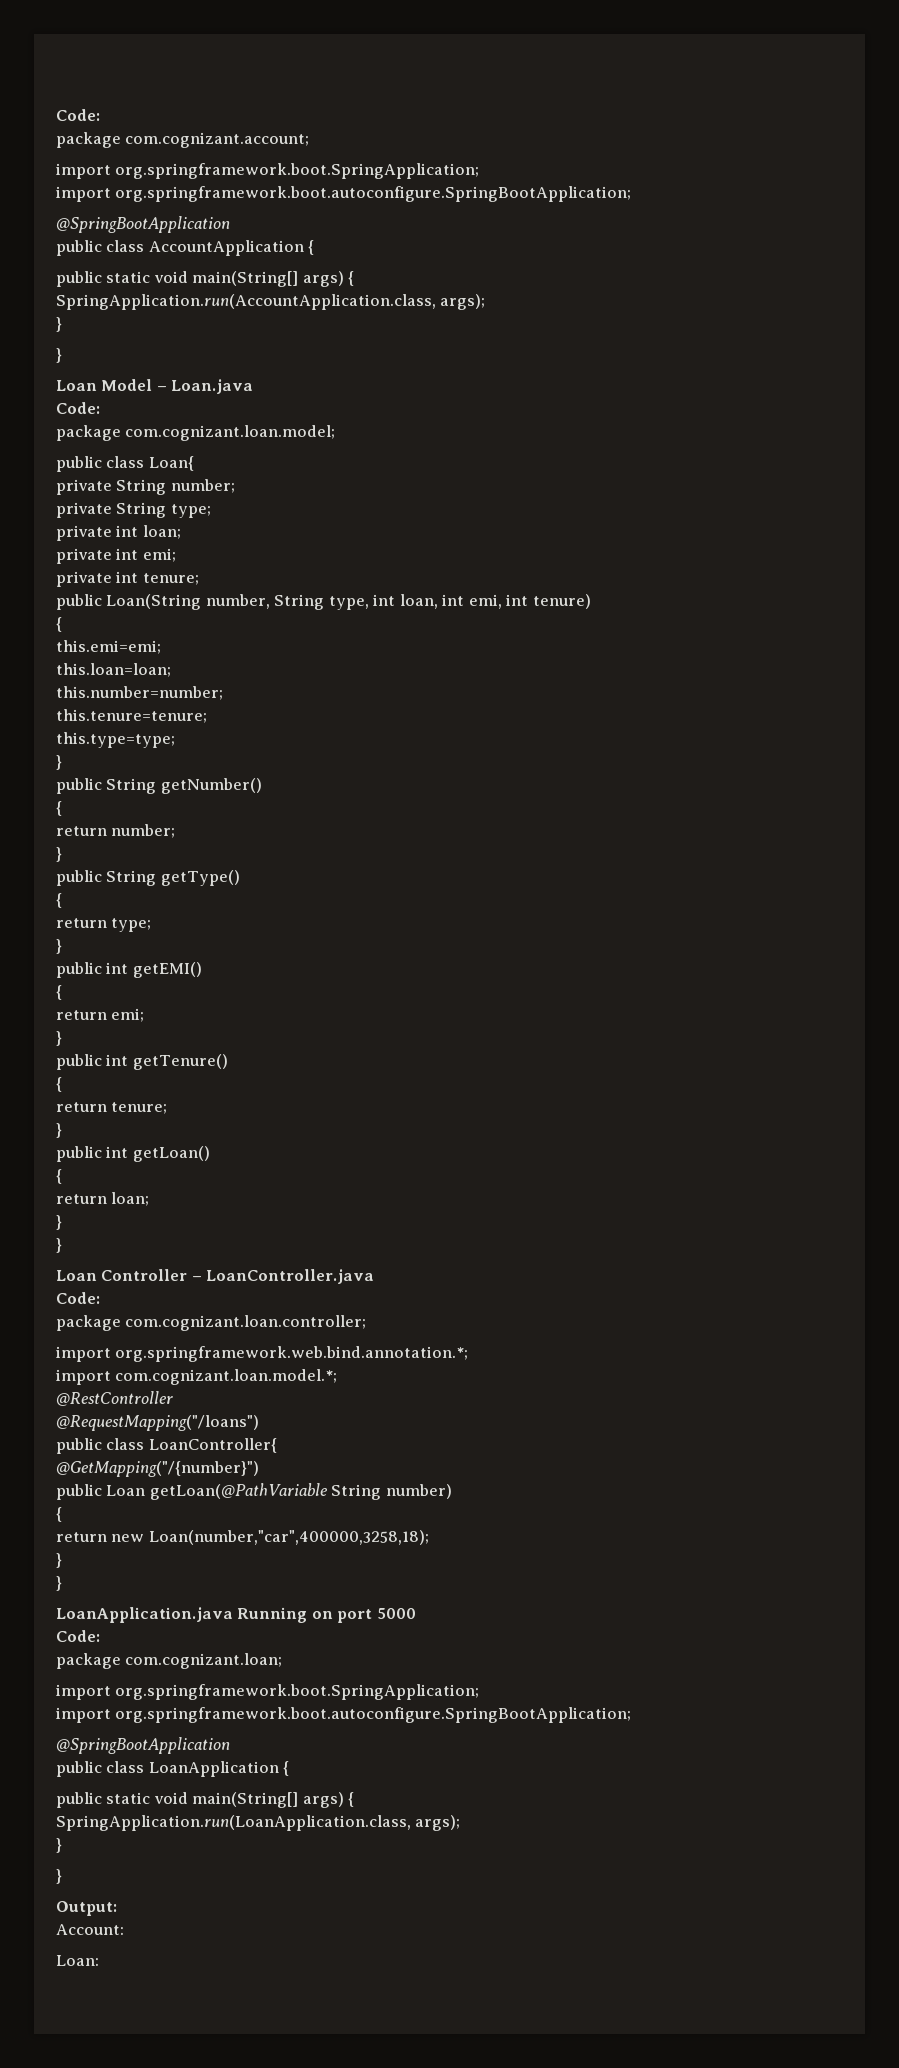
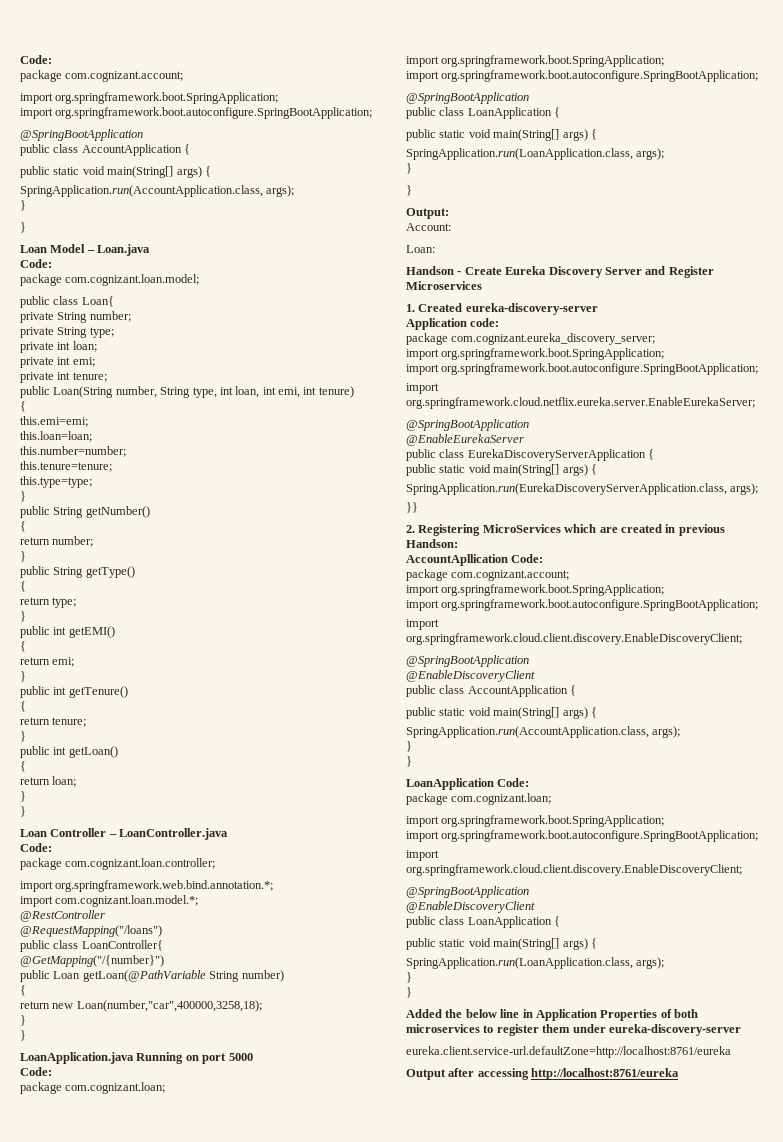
(99, 1960) none -> [406,266,714,278] [406,281,482,290] [406,303,598,315] [406,318,500,330] [406,333,656,345] [406,348,665,360] [406,363,759,375] [406,383,439,394] [406,397,755,409] [406,419,529,431] [406,434,524,446] [406,449,655,461] [406,464,597,476] [406,483,759,495] [406,502,418,513] [406,524,725,536] [406,539,458,548] [406,554,544,566] [406,569,570,581] [406,584,665,596] [406,599,759,611] [406,619,439,630] [406,633,742,645] [406,655,529,667] [406,670,535,682] [406,685,577,697] [406,707,597,719] [406,726,681,738] [406,741,412,752] [406,756,412,767] [406,778,530,790] [406,793,552,805] [406,815,665,827] [406,830,759,842] [406,850,439,861] [406,864,742,876] [406,886,529,898] [406,901,535,913] [406,916,561,928] [406,938,597,950] [406,957,665,969] [406,972,412,983] [406,987,412,998] [406,1009,698,1021] [406,1024,741,1036] [406,1046,731,1058] [406,1068,680,1080] // Handson - Create Eureka Discovery Server and Register Microservices // 1. Created eureka-discovery-server // Application code: // package com.cognizant.eureka_discovery_server; // import org.springframework.boot.SpringApplication; // import org.springframework.boot.autoconfigure.SpringBootApplication; // import org.springframework.cloud.netflix.eureka.server.EnableEurekaServer; // @SpringBootApplication // @EnableEurekaServer // public class EurekaDiscoveryServerApplication { // public static void main(String[] args) { // SpringApplication.run(EurekaDiscoveryServerApplication.class, args); // }} // 2. Registering MicroServices which are created in previous Handson: // AccountApllication Code: // package com.cognizant.account; // import org.springframework.boot.SpringApplication; // import org.springframework.boot.autoconfigure.SpringBootApplication; // import org.springframework.cloud.client.discovery.EnableDiscoveryClient; // @SpringBootApplication // @EnableDiscoveryClient // public class AccountApplication { // public static void main(String[] args) { // SpringApplication.run(AccountApplication.class, args); // } // } // LoanApplication Code: // package com.cognizant.loan; // import org.springframework.boot.SpringApplication; // import org.springframework.boot.autoconfigure.SpringBootApplication; // import org.springframework.cloud.client.discovery.EnableDiscoveryClient; // @SpringBootApplication // @EnableDiscoveryClient // public class LoanApplication { // public static void main(String[] args) { // SpringApplication.run(LoanApplication.class, args); // } // } // Added the below line in Application Properties of both microservices to register them under eureka-discovery-server // eureka.client.service-url.defaultZone=http://localhost:8761/eureka // Output after accessing http://localhost:8761/eureka

